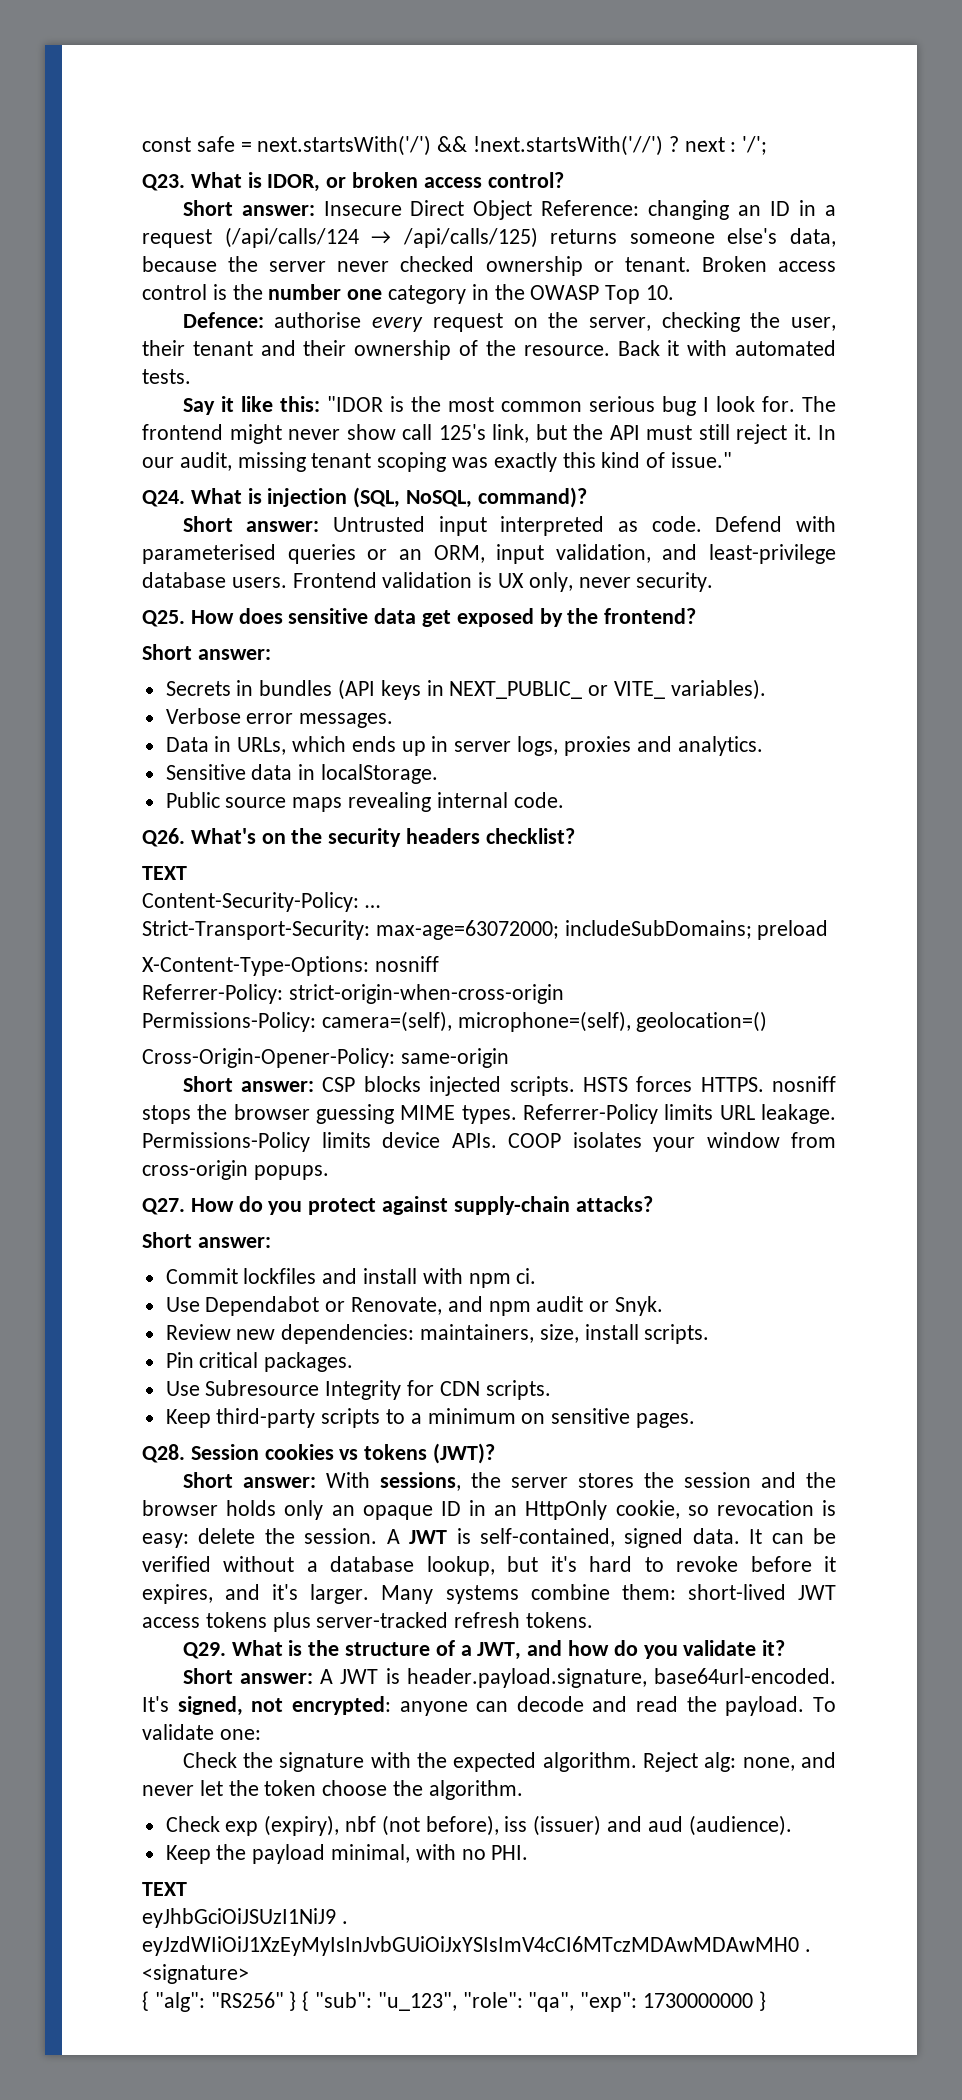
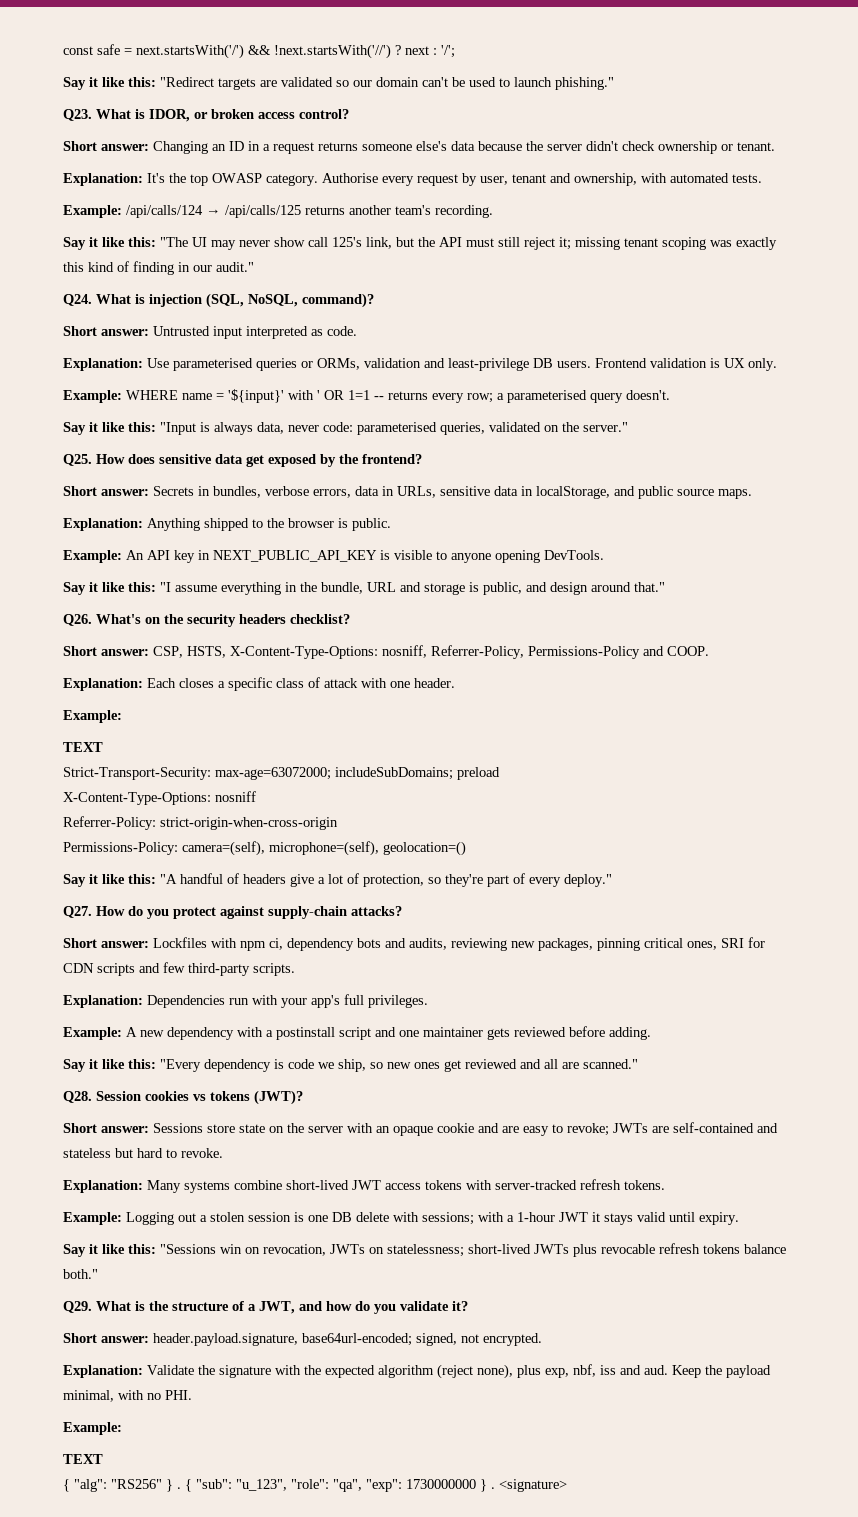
(768, 145) none -> [63,77,614,90] // Say it like this: "Redirect targets are validated so our domain can't be used to launch phishing."
[323,200,730,220] Insecure Direct Object Reference: changing -> [153,141,208,154] Changing
[224,227,538,248] (/api/calls/124 → /api/calls/125) -> (314, 148) none
[790,228,836,247] data, -> [451,141,475,151] data
[337,256,475,272] never checked -> [586,141,655,151] didn't check
[701,256,836,272] [142,284,675,304] [182,312,836,332] [142,340,837,360] [142,369,191,384] [182,396,837,416] [142,424,282,444] Broken access control is the number one category in the OWASP Top 10. // Defence: authorise every request on the server, checking the user, their tenant and their ownership of the resource. Back it with automated tests. // Say it like this: "IDOR is the most common serious bug I look for. The frontend might -> [63,173,762,186] [63,205,493,218] [63,237,236,250] // Explanation: It's the top OWASP category. Authorise every request by user, tenant and ownership, with automated tests. // Example: /api/calls/124 → /api/calls/125 returns another team's recording. // Say it like this: "The UI may
[793,424,836,440] [142,452,232,471] it. In our audit, -> [559,237,571,250] it;
[671,452,733,468] issue." -> [133,261,254,275] finding in our audit."
[715,516,836,532] Defend with -> [63,358,169,371] // Explanation: Use
[398,544,651,564] an ORM, input validation, -> [317,358,421,370] ORMs, validation
[142,572,226,588] database -> [533,358,553,368] DB
[528,572,714,592] only, never security. -> [748,358,777,371] [63,389,670,403] [63,422,628,435] only. // Example: WHERE name = '${input}' with ' OR 1=1 -- returns every row; a parameterised query doesn't. // Say it like this: "Input is always data, never code: parameterised queries, validated on the server."
(271, 654) // -> (149, 492) none
[259,679,766,700] [165,708,394,728] [165,736,763,756] [165,764,439,784] [165,792,564,812] bundles (API keys in NEXT_PUBLIC_ or VITE_ variables). // Verbose error messages. // Data in URLs, which ends up in server logs, proxies and analytics. // Sensitive data in localStorage. // Public source maps revealing internal code. -> [213,486,752,499] [63,518,391,531] [63,550,604,563] [63,582,665,595] bundles, verbose errors, data in URLs, sensitive data in localStorage, and public source maps. // Explanation: Anything shipped to the browser is public. // Example: An API key in NEXT_PUBLIC_API_KEY is visible to anyone opening DevTools. // Say it like this: "I assume everything in the bundle, URL and storage is public, and design around that."
[142,866,187,880] [142,892,380,912] // TEXT // Content-Security-Policy: … -> [63,645,709,659] [63,677,455,691] [63,710,122,723] [63,742,103,752] // Short answer: CSP, HSTS, X-Content-Type-Options: nosniff, Referrer-Policy, Permissions-Policy and COOP. // Explanation: Each closes a specific class of attack with one header. // Example: // TEXT
[142,1048,509,1068] [182,1076,836,1096] [142,1104,837,1124] [142,1132,836,1152] [142,1160,329,1180] Cross-Origin-Opener-Policy: same-origin // Short answer: CSP blocks injected scripts. HSTS forces HTTPS. nosniff stops the browser guessing MIME types. Referrer-Policy limits URL leakage. Permissions-Policy limits device APIs. COOP isolates your window from cross-origin popups. -> [63,873,612,887] Say it like this: "A handful of headers give a lot of protection, so they're part of every deploy."
[165,1268,537,1288] [165,1296,664,1316] [165,1324,710,1344] [165,1352,354,1372] [165,1380,551,1400] [165,1408,696,1428] // Commit lockfiles and install with npm ci. // Use Dependabot or Renovate, and npm audit or Snyk. // Review new dependencies: maintainers, size, install scripts. // Pin critical packages. // Use Subresource Integrity for CDN scripts. // Keep third-party scripts to a minimum on sensitive pages. -> [153,937,765,951] [63,962,295,976] [63,994,428,1008] [63,1026,651,1040] [63,1059,638,1072] Lockfiles with npm ci, dependency bots and audits, reviewing new packages, pinning critical ones, SRI for CDN scripts and few third-party scripts. // Explanation: Dependencies run with your app's full privileges. // Example: A new dependency with a postinstall script and one maintainer gets reviewed before adding. // Say it like this: "Every dependency is code we ship, so new ones get reviewed and all are scanned."
[325,1472,836,1491] [142,1500,836,1520] [142,1528,836,1548] [142,1556,836,1576] [142,1584,370,1604] With sessions, the server stores the session and the browser holds only an opaque ID in an HttpOnly cookie, so revocation is easy: delete the session. A JWT is self-contained, signed data. It can be verified without a database lookup, but it's hard to revoke before it expires, and it's larger. -> [153,1122,778,1136] [63,1148,223,1158] [63,1180,143,1193] Sessions store state on the server with an opaque cookie and are easy to revoke; JWTs are self-contained and stateless but hard to revoke. // Explanation:
[621,1584,676,1600] them: -> (282, 1185) none
[272,1612,311,1632] plus -> [466,1180,492,1190] with
(594, 1620) none -> [63,1212,739,1225] [63,1243,786,1257] [63,1269,98,1279] // Example: Logging out a stolen session is one DB delete with sessions; with a 1-hour JWT it stays valid until expiry. // Say it like this: "Sessions win on revocation, JWTs on statelessness; short-lived JWTs plus revocable refresh tokens balance both."
[320,1668,836,1688] [142,1696,836,1716] [142,1724,261,1740] [182,1752,237,1768] A JWT is header.payload.signature, base64url-encoded. It's signed, not encrypted: anyone can decode and read the payload. To validate one: // Check -> [153,1333,542,1346] [63,1365,194,1378] header.payload.signature, base64url-encoded; signed, not encrypted. // Explanation: Validate
[542,1752,836,1772] [142,1780,523,1800] [165,1815,792,1836] algorithm. Reject alg: none, and never let the token choose the algorithm. // Check exp (expiry), nbf (not before), iss (issuer) and aud (audience). // -> [378,1364,668,1379] algorithm (reject none), plus exp, nbf, iss and aud.
[142,1882,187,1896] [142,1908,348,1928] [142,1936,811,1956] [142,1964,249,1984] // TEXT // eyJhbGciOiJSUzI1NiJ9 . eyJzdWIiOiJ1XzEyMyIsInJvbGUiOiJxYSIsImV4cCI6MTczMDAwMDAwMH0 . <signature> -> [63,1422,122,1435] [63,1454,103,1464] // Example: // TEXT
(297, 2001) none -> [177,1487,181,1489] .
(766, 2001) none -> [491,1479,567,1492] . <signature>

